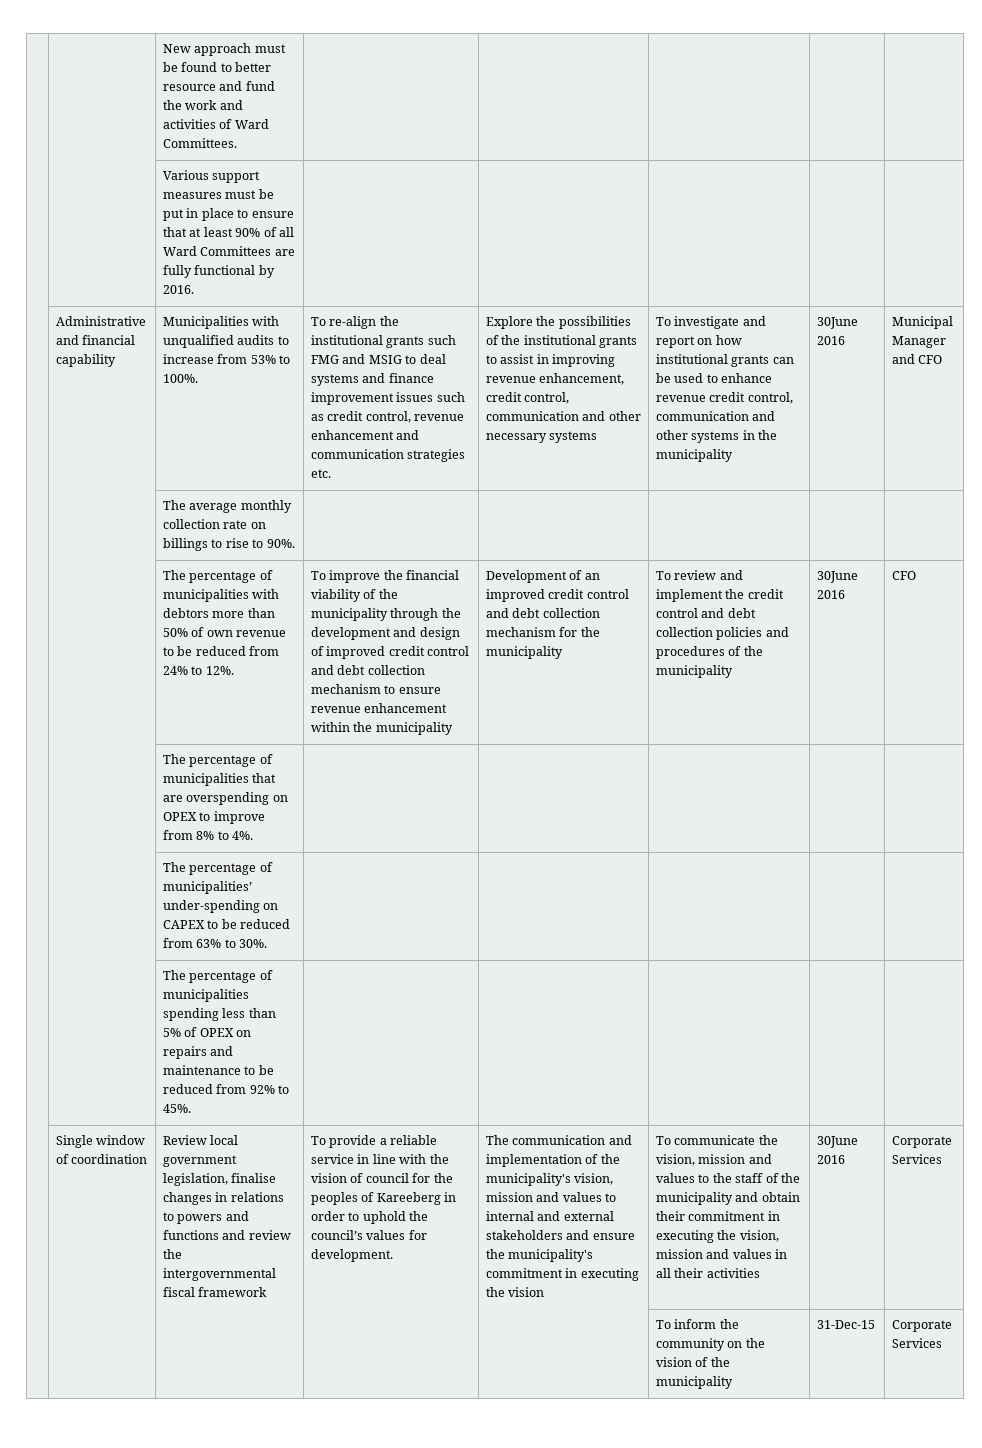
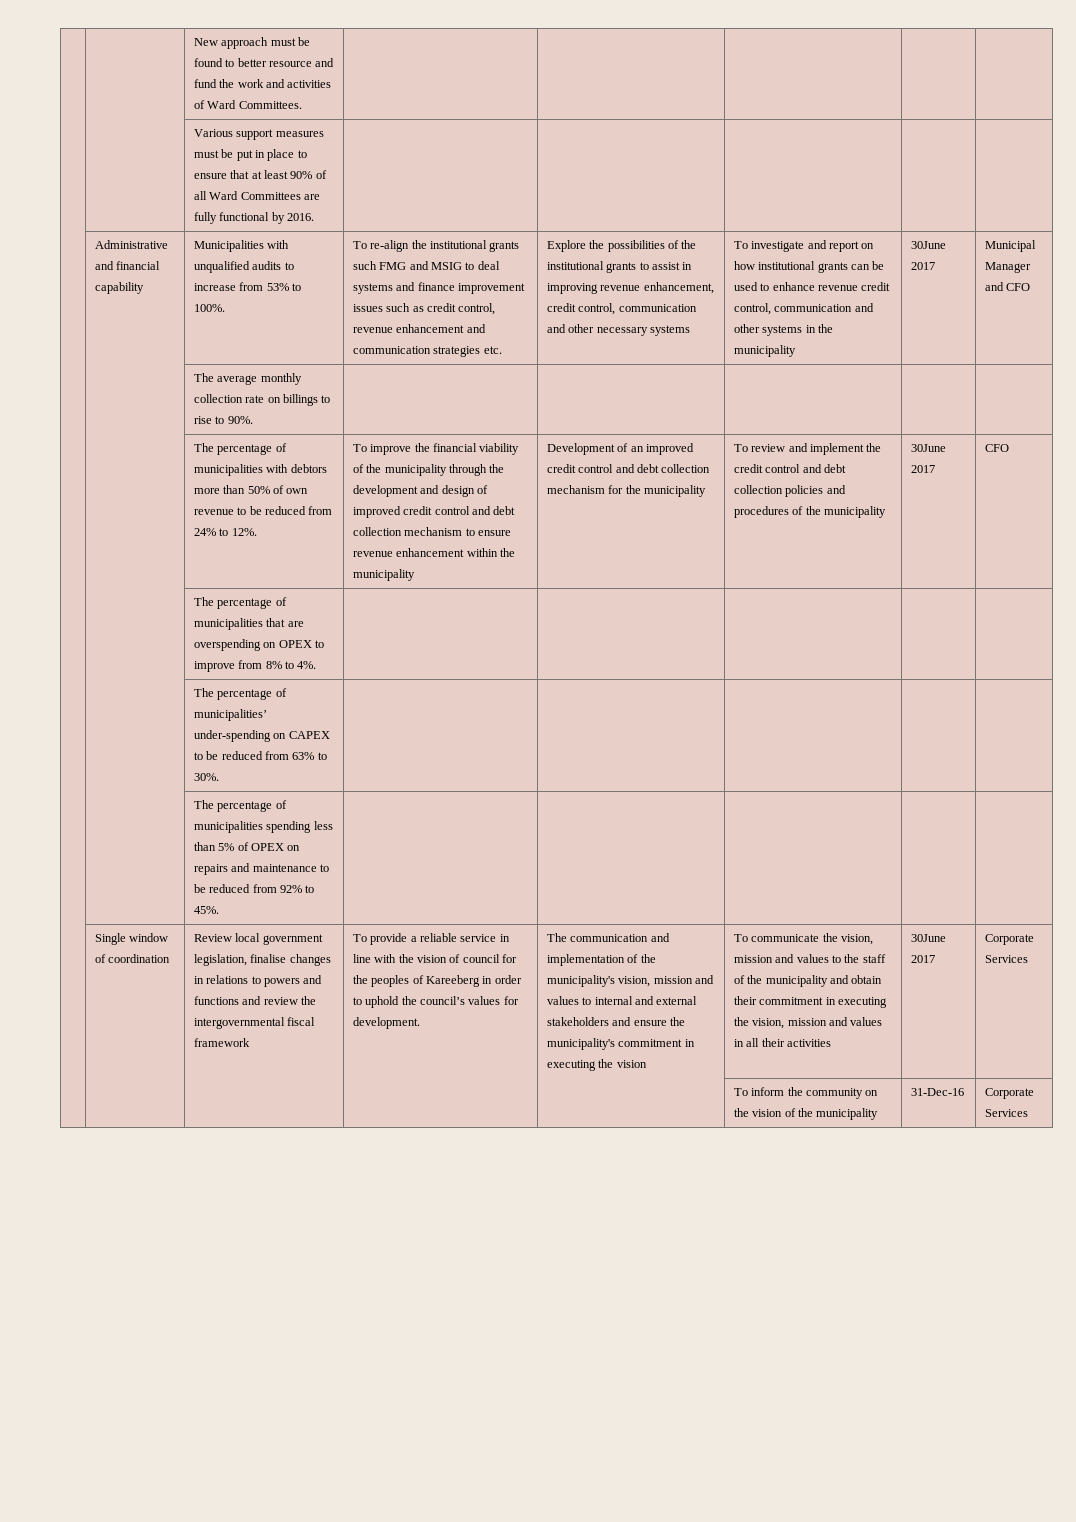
[816,336,845,345] 2016 -> [910,262,935,270] 2017
[816,590,845,599] 2016 -> [910,465,935,473] 2017
[816,1155,845,1164] 2016 -> [910,955,935,963] 2017
[816,1320,875,1329] 31-Dec-15 -> [910,1088,964,1096] 31-Dec-16

